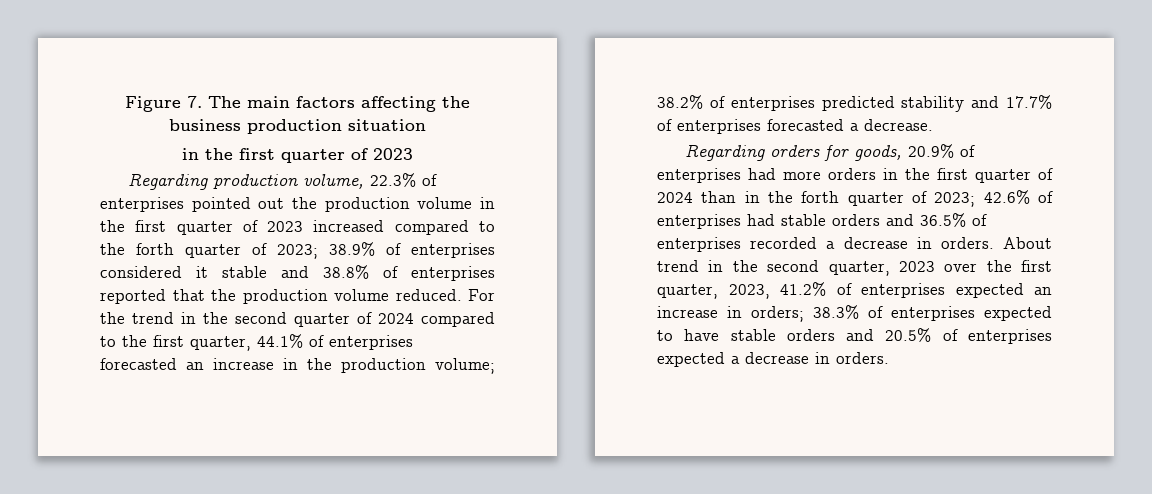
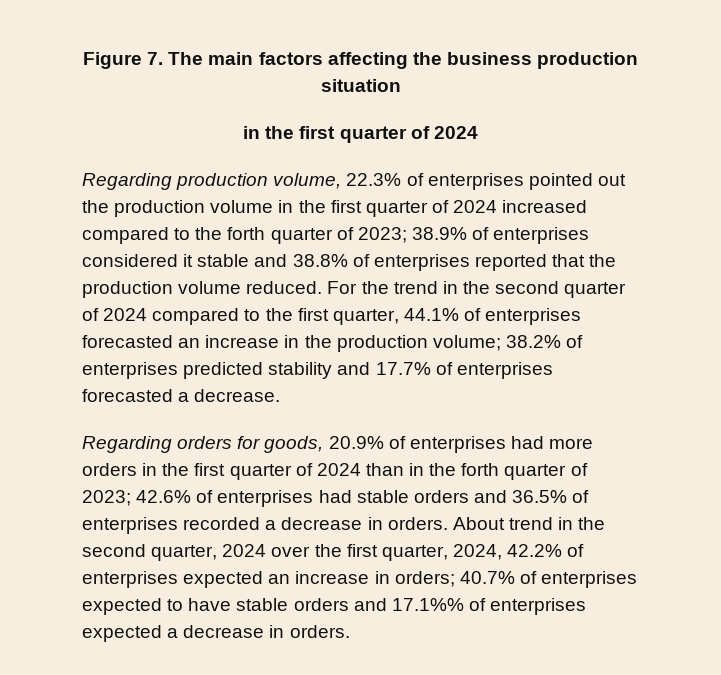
[373,148,413,160] 2023 -> [433,126,478,139] 2024
[267,221,304,232] 2023 -> [453,200,498,213] 2024
[898,261,935,272] 2023 -> [222,544,267,557] 2024
[728,282,826,299] 2023, 41.2% -> [452,544,563,560] 2024, 42.2%
[813,305,859,319] 38.3% -> [459,571,515,584] 40.7%
[885,328,932,342] 20.5% -> [391,598,464,611] 17.1%%

